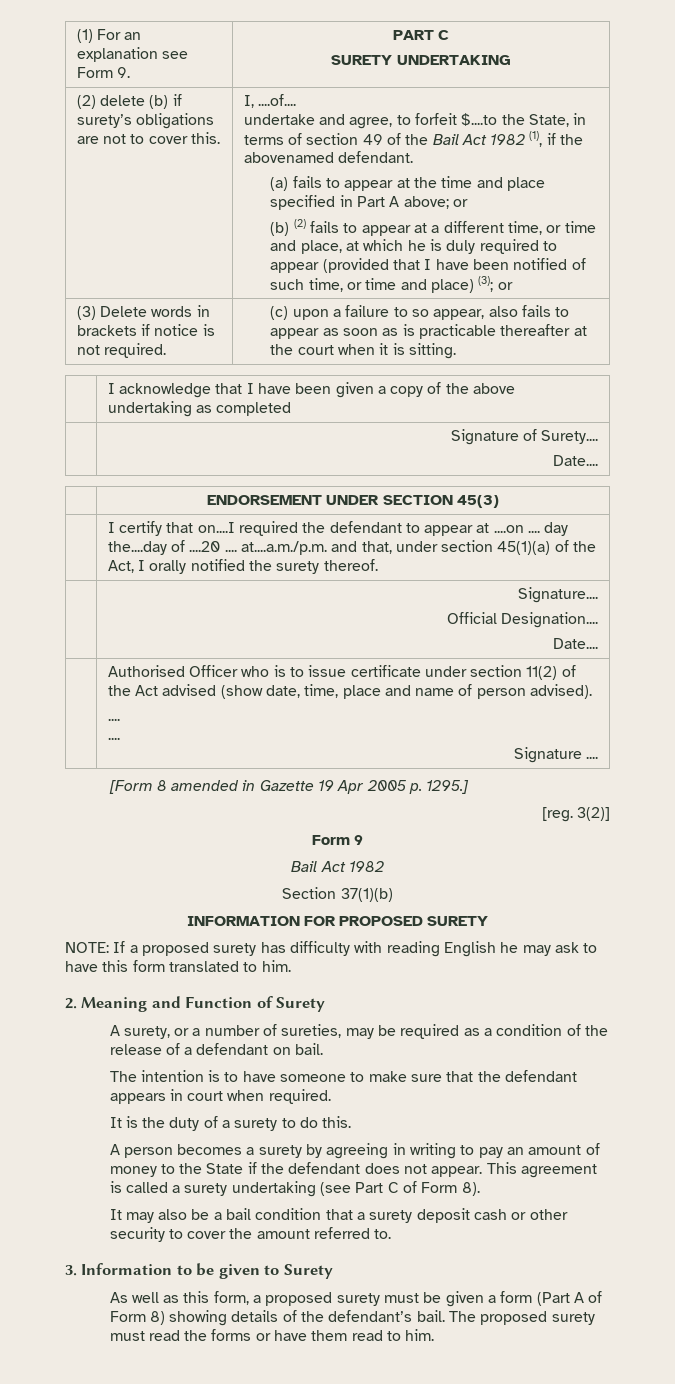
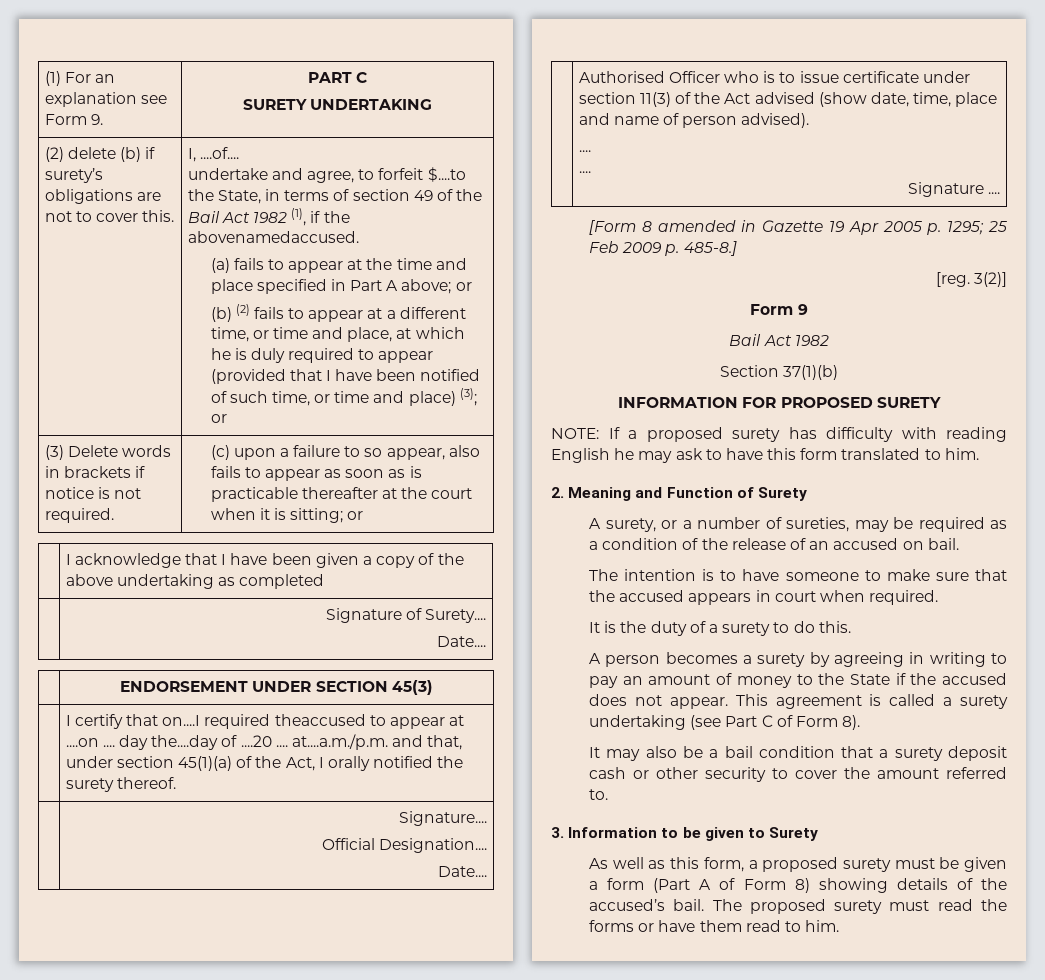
[243,151,413,163] abovenamed defendant. -> [187,231,359,243] abovenamedaccused.
[408,343,456,359] sitting. -> [290,508,364,523] sitting; or
[302,521,402,533] the defendant -> [274,714,366,726] theaccused
[526,666,558,680] 11(2) -> [639,92,671,107] 11(3)
[426,780,470,794] 1295.] -> [947,221,1007,235] [589,241,737,256] 1295; 25 Feb 2009 p. 485-8.]
[184,1043,269,1055] a defendant -> [809,538,899,550] an accused
[505,1070,578,1082] defendant -> [619,590,685,602] accused
[288,1162,361,1174] defendant -> [942,673,1008,685] accused
[328,1310,413,1322] defendant’s -> [589,899,666,911] accused’s

